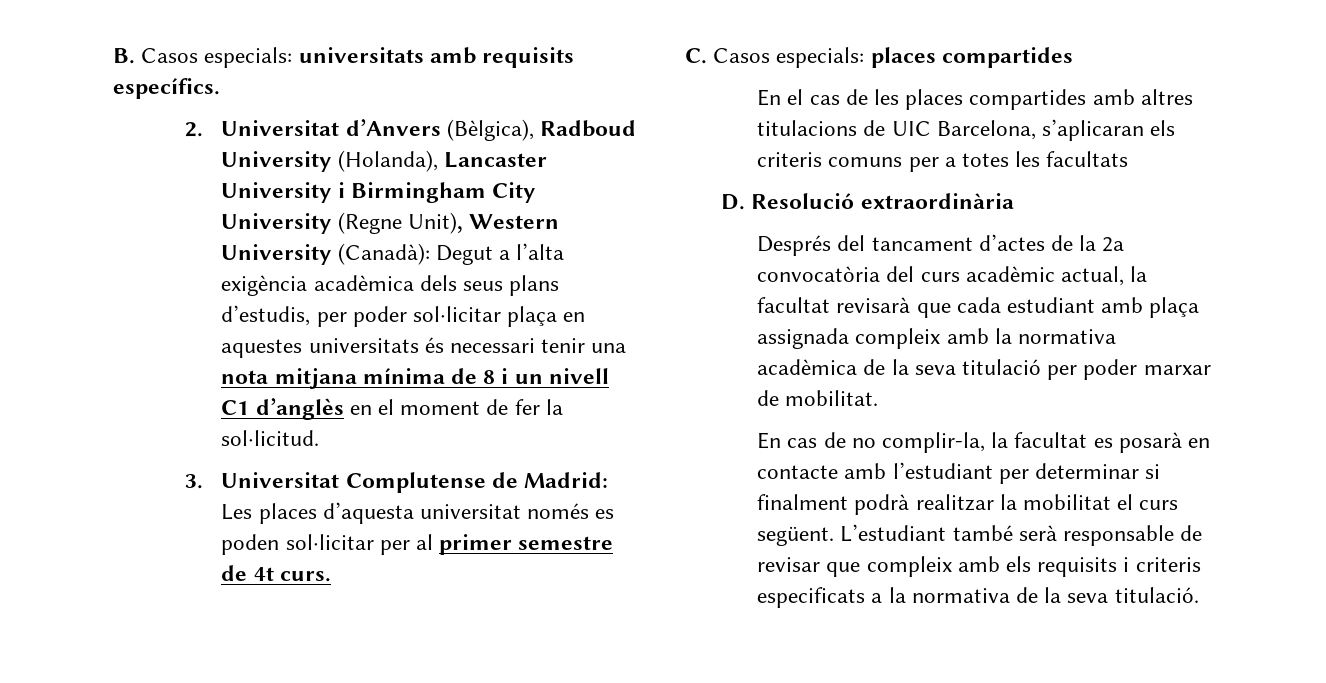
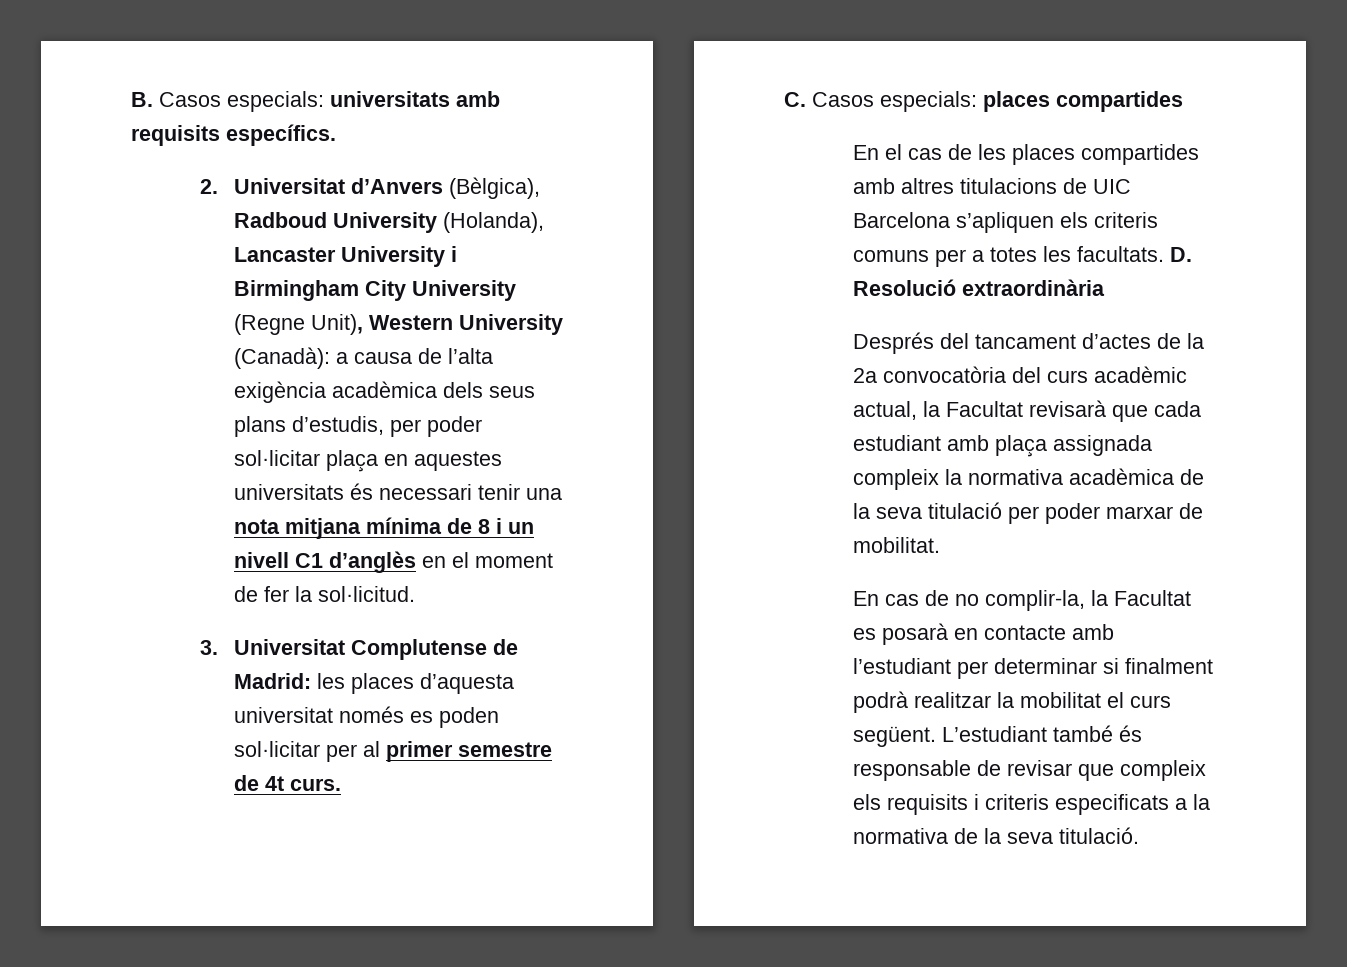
[435,245,510,265] Degut a -> [335,348,442,364] a causa de
[221,504,253,520] Les -> [316,673,345,689] les
[936,119,1145,141] Barcelona, s’aplicaran -> [852,212,1054,233] Barcelona s’apliquen
[1046,151,1129,167] facultats // -> [1076,246,1164,262] facultats.
[757,297,831,313] facultat -> [945,401,1023,417] Facultat
[946,328,989,344] amb -> (939, 479) none
[1014,432,1088,448] facultat -> [1113,590,1191,606] Facultat
[1018,525,1057,541] serà -> [1118,725,1142,742] és
[957,556,1000,572] amb -> (1206, 770) none

